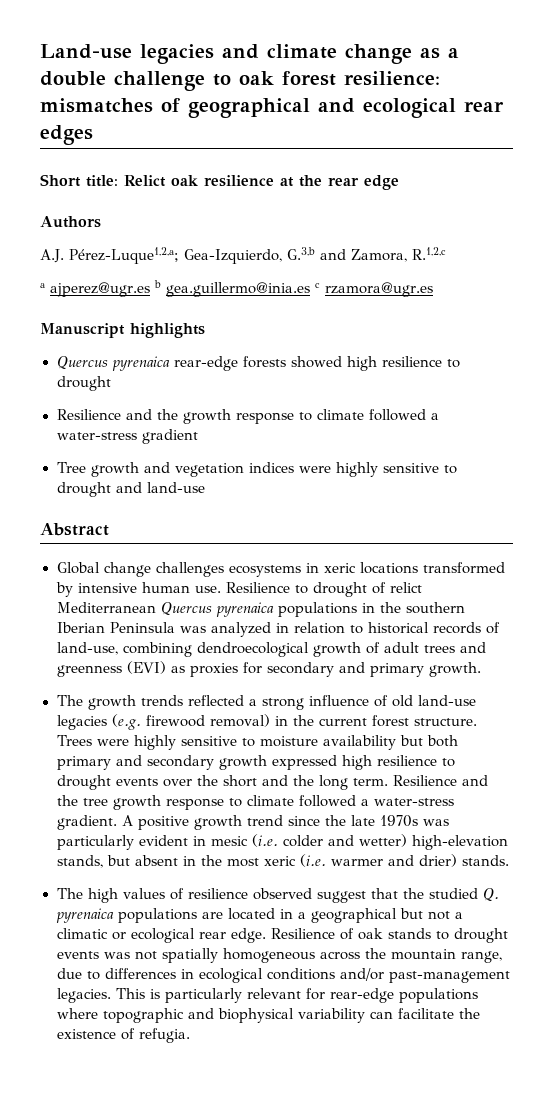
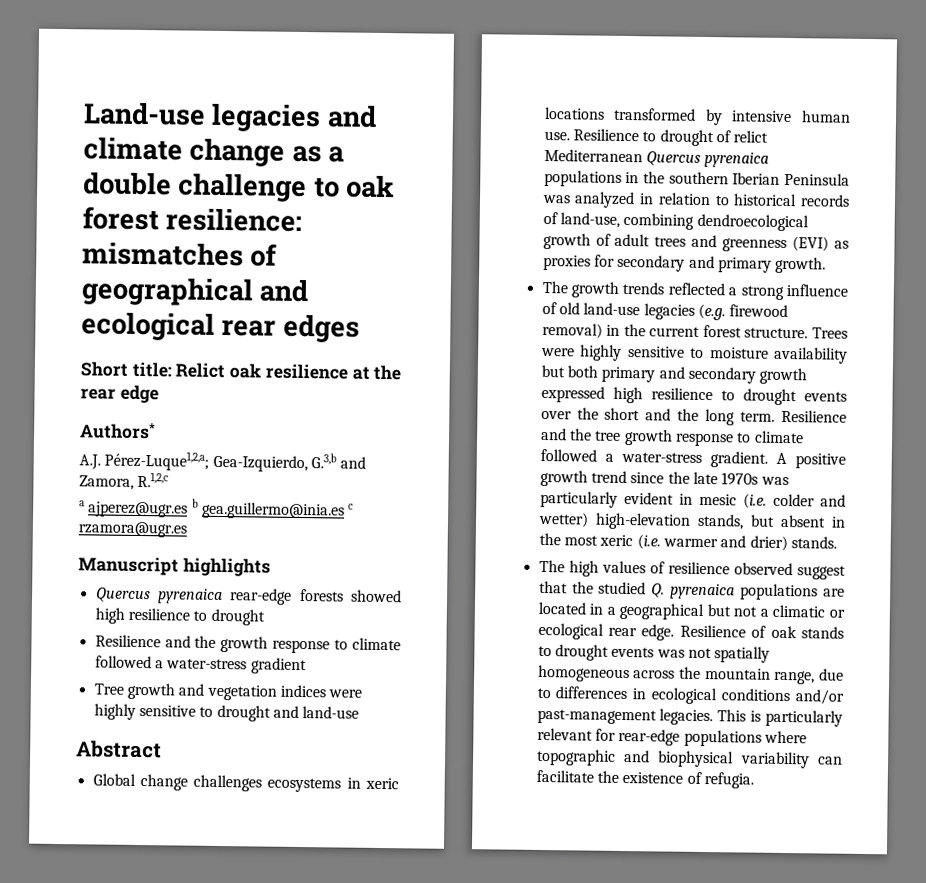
[40,216,101,228] Authors -> [80,422,156,440] Authors*

